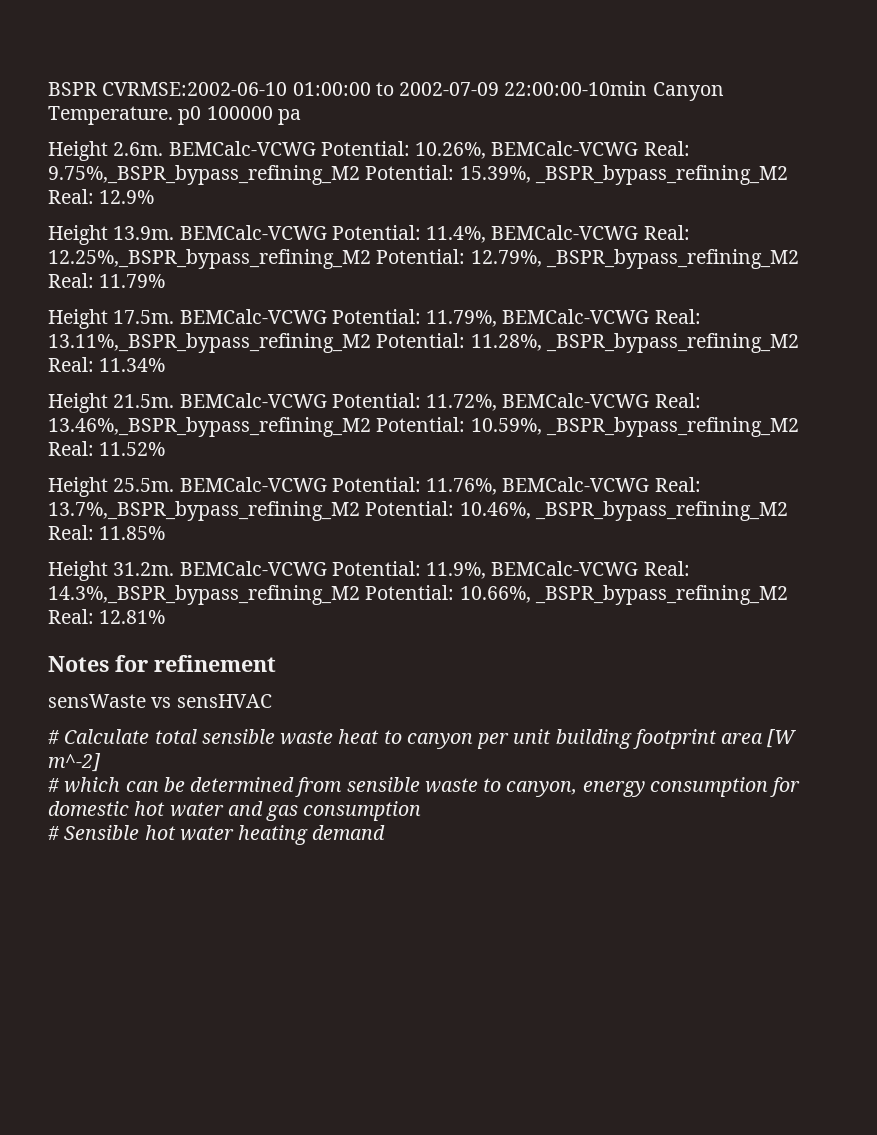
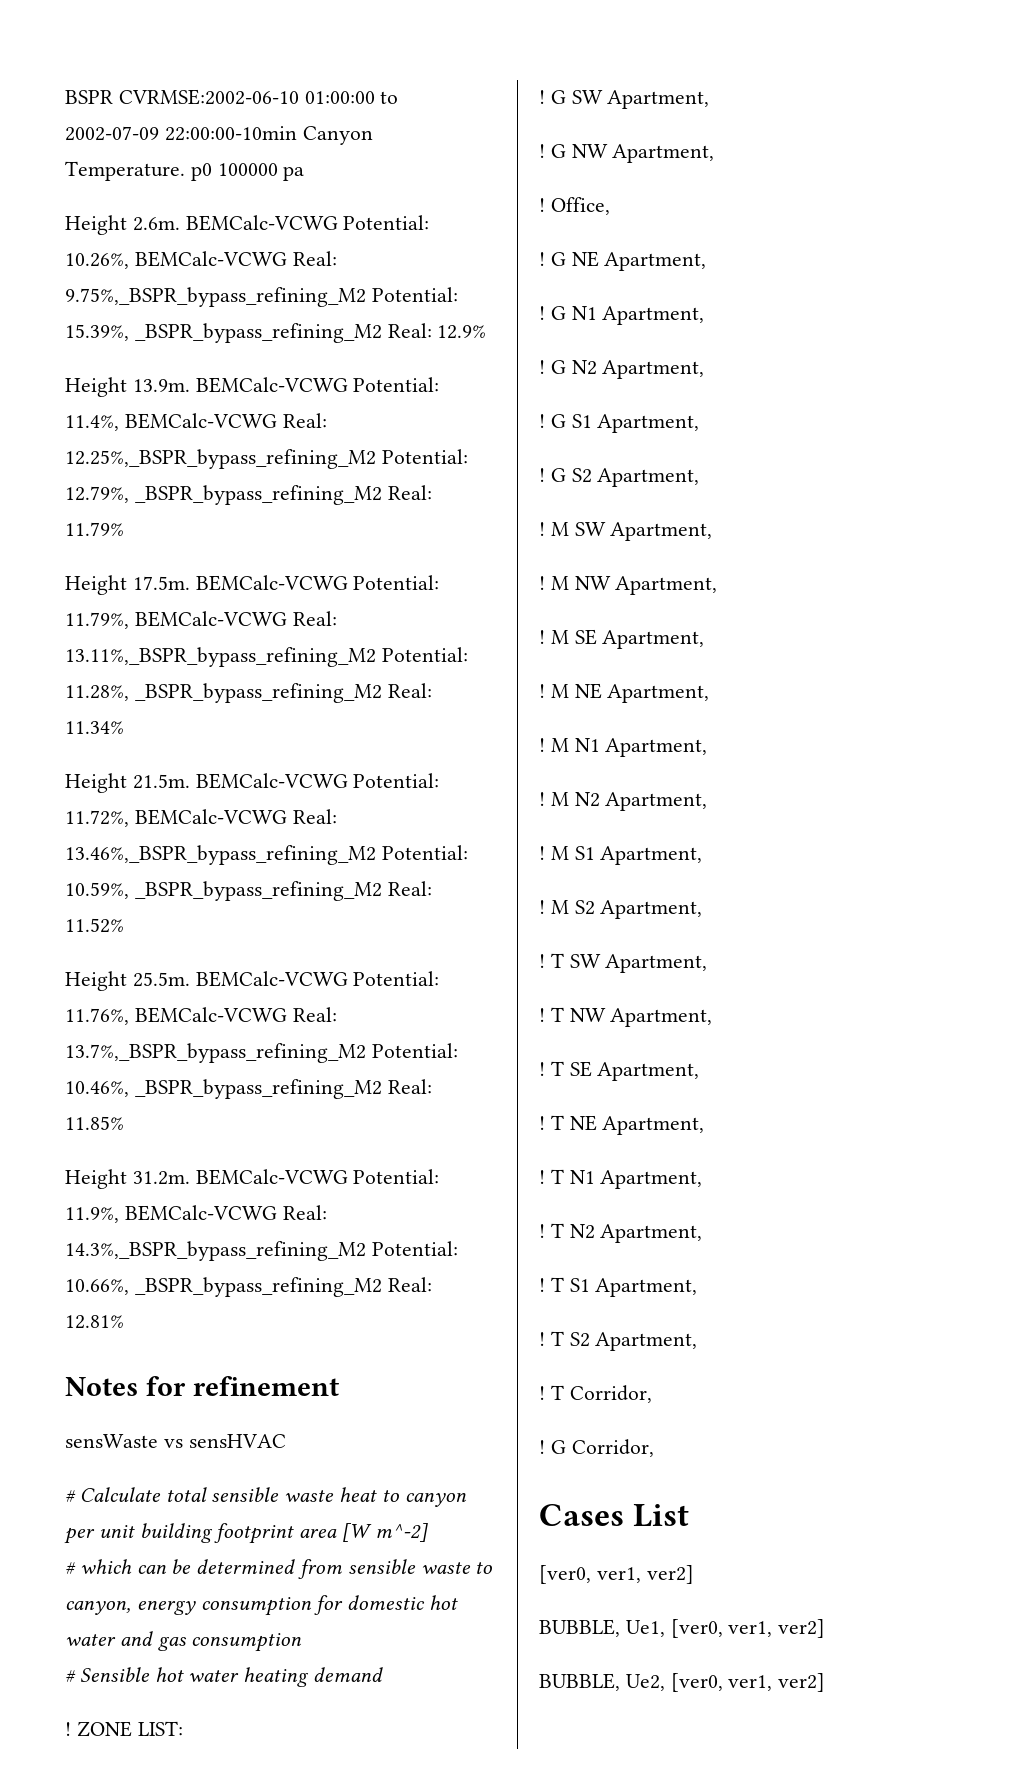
(386, 832) none -> [65,1721,183,1737] [539,90,710,109] [539,144,715,163] [539,197,610,215] [539,251,707,271] [539,306,705,325] [539,360,705,379] [539,414,700,433] [539,468,700,487] [539,522,713,541] [539,576,718,595] [539,629,705,649] [539,683,710,703] [539,738,708,757] [539,792,708,811] [539,846,703,865] [539,900,703,919] [539,953,708,973] [539,1007,713,1027] [539,1061,700,1081] [539,1115,705,1135] [539,1169,703,1189] [539,1223,703,1243] [539,1277,698,1297] [539,1331,698,1351] [539,1385,652,1403] [539,1439,654,1457] [539,1504,690,1527] [539,1565,694,1584] [539,1619,826,1638] [539,1673,826,1692] // ! ZONE LIST: // ! G SW Apartment, // ! G NW Apartment, // ! Office, // ! G NE Apartment, // ! G N1 Apartment, // ! G N2 Apartment, // ! G S1 Apartment, // ! G S2 Apartment, // ! M SW Apartment, // ! M NW Apartment, // ! M SE Apartment, // ! M NE Apartment, // ! M N1 Apartment, // ! M N2 Apartment, // ! M S1 Apartment, // ! M S2 Apartment, // ! T SW Apartment, // ! T NW Apartment, // ! T SE Apartment, // ! T NE Apartment, // ! T N1 Apartment, // ! T N2 Apartment, // ! T S1 Apartment, // ! T S2 Apartment, // ! T Corridor, // ! G Corridor, // Cases List // [ver0, ver1, ver2] // BUBBLE, Ue1, [ver0, ver1, ver2] // BUBBLE, Ue2, [ver0, ver1, ver2]

